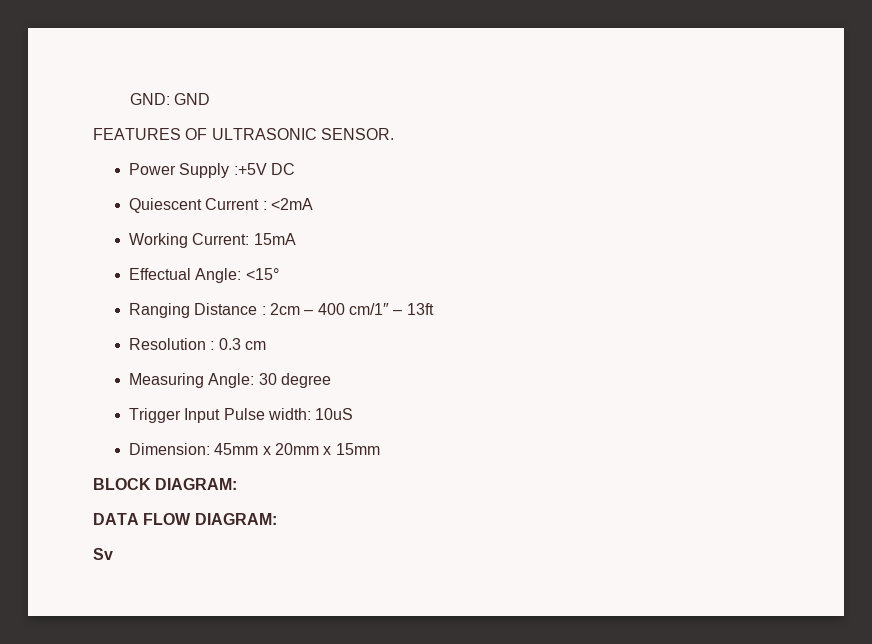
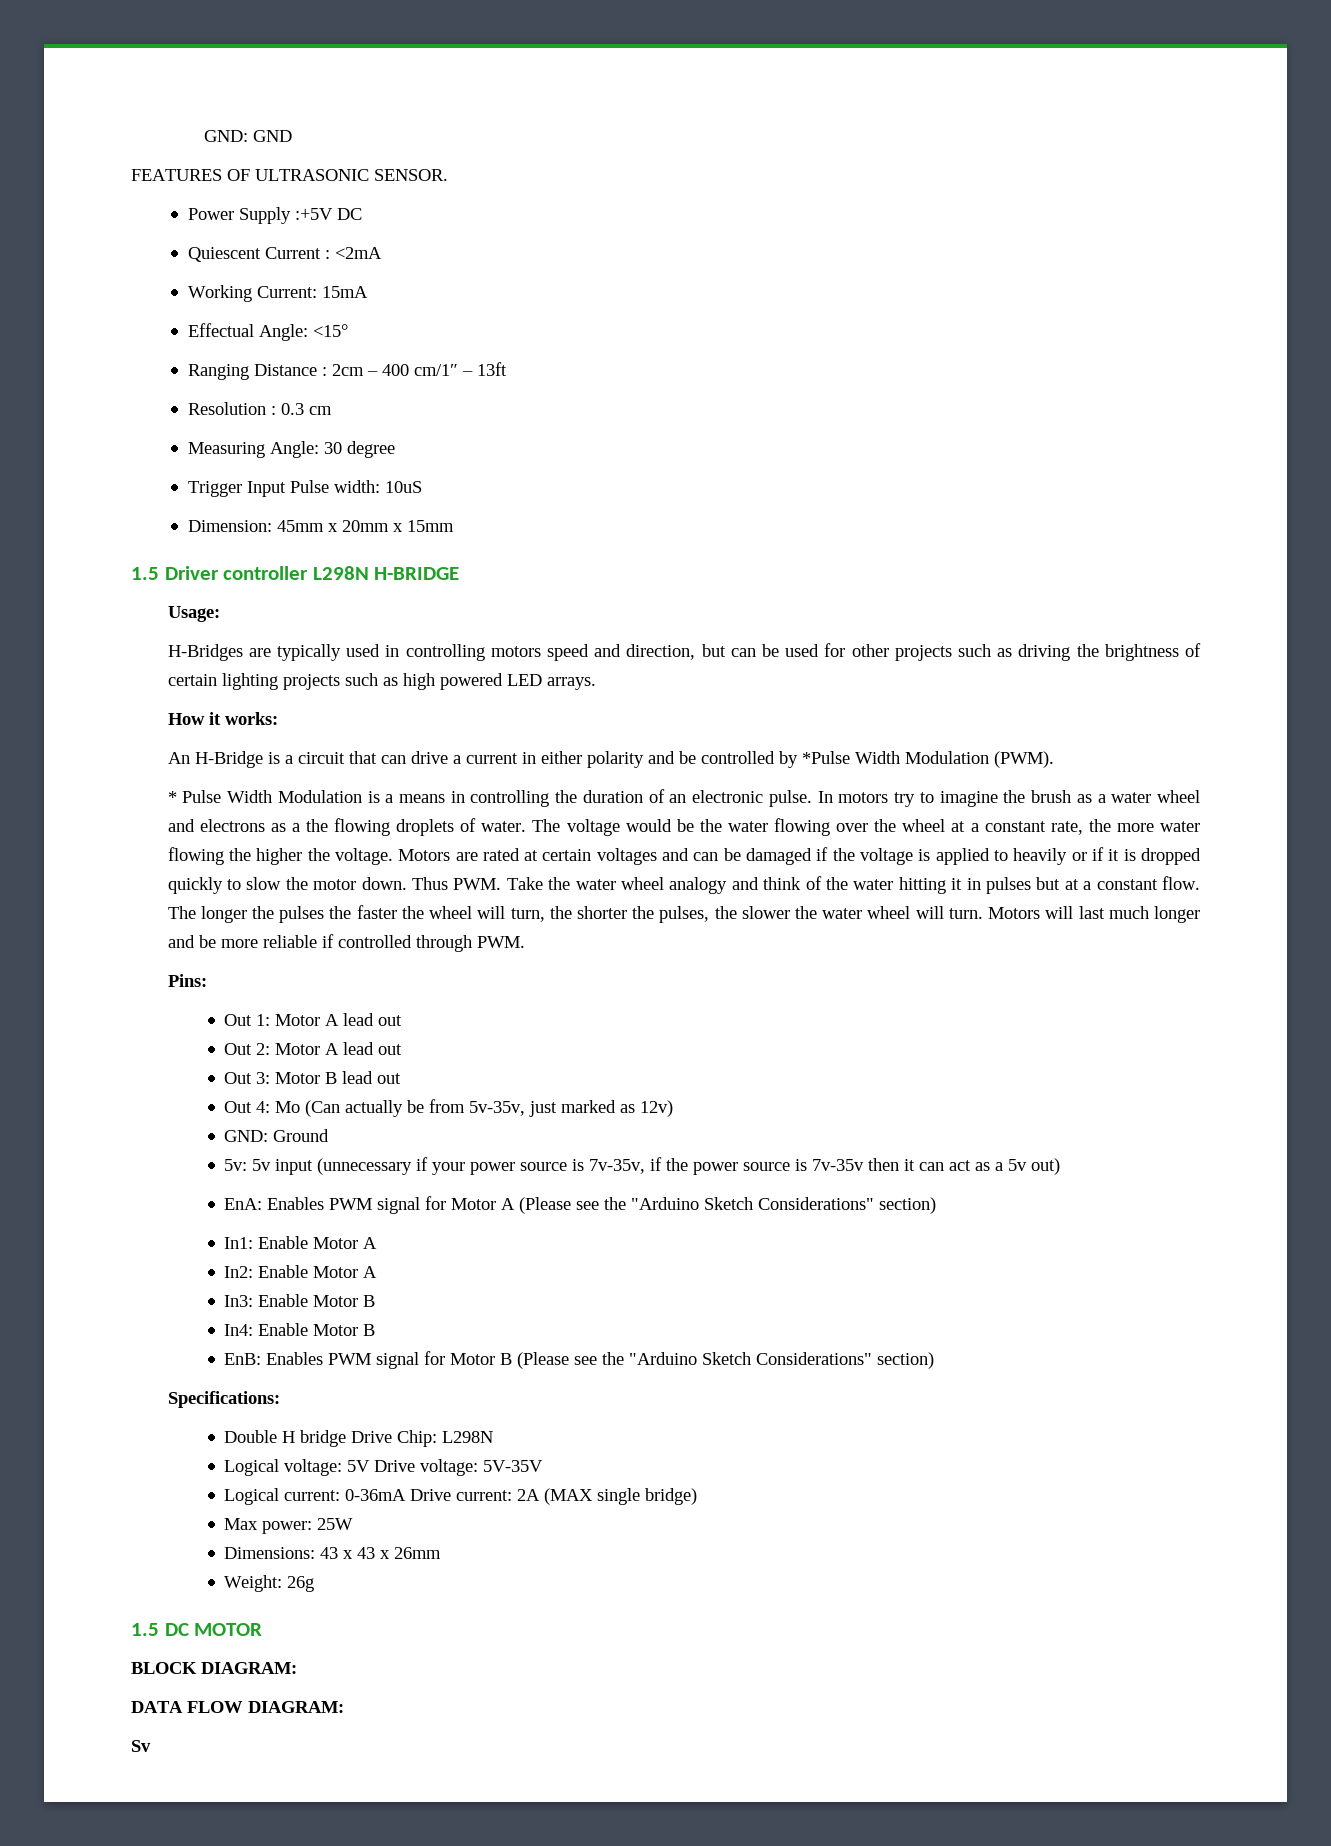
(380, 449) none -> [131,566,460,580] [167,606,220,622] [167,643,1201,661] [167,673,596,690] [167,712,278,725] [167,751,1054,768] [167,789,1200,807] [167,818,1200,836] [167,847,1201,865] [167,876,1200,894] [167,905,1200,923] [167,934,525,952] [167,974,207,987] [224,1013,403,1026] [224,1042,403,1055] [224,1071,402,1084] [224,1099,674,1117] [224,1129,330,1142] [224,1157,1061,1175] [224,1196,937,1214] [224,1236,378,1249] [224,1265,378,1278] [224,1294,376,1307] [224,1323,376,1336] [224,1351,935,1369] [167,1391,280,1408] [224,1430,494,1447] [224,1459,544,1476] [224,1488,698,1505] [224,1518,354,1534] [224,1547,442,1559] [224,1575,315,1592] [131,1623,263,1636] // 1.5 Driver controller L298N H-BRIDGE // Usage: // H-Bridges are typically used in controlling motors speed and direction, but can be used for other projects such as driving the brightness of certain lighting projects such as high powered LED arrays. // How it works: // An H-Bridge is a circuit that can drive a current in either polarity and be controlled by *Pulse Width Modulation (PWM). // * Pulse Width Modulation is a means in controlling the duration of an electronic pulse. In motors try to imagine the brush as a water wheel and electrons as a the flowing droplets of water. The voltage would be the water flowing over the wheel at a constant rate, the more water flowing the higher the voltage. Motors are rated at certain voltages and can be damaged if the voltage is applied to heavily or if it is dropped quickly to slow the motor down. Thus PWM. Take the water wheel analogy and think of the water hitting it in pulses but at a constant flow. The longer the pulses the faster the wheel will turn, the shorter the pulses, the slower the water wheel will turn. Motors will last much longer and be more reliable if controlled through PWM. // Pins: // Out 1: Motor A lead out // Out 2: Motor A lead out // Out 3: Motor B lead out // Out 4: Mo (Can actually be from 5v-35v, just marked as 12v) // GND: Ground // 5v: 5v input (unnecessary if your power source is 7v-35v, if the power source is 7v-35v then it can act as a 5v out) // EnA: Enables PWM signal for Motor A (Please see the "Arduino Sketch Considerations" section) // In1: Enable Motor A // In2: Enable Motor A // In3: Enable Motor B // In4: Enable Motor B // EnB: Enables PWM signal for Motor B (Please see the "Arduino Sketch Considerations" section) // Specifications: // Double H bridge Drive Chip: L298N // Logical voltage: 5V Drive voltage: 5V-35V // Logical current: 0-36mA Drive current: 2A (MAX single bridge) // Max power: 25W // Dimensions: 43 x 43 x 26mm // Weight: 26g // 1.5 DC MOTOR

